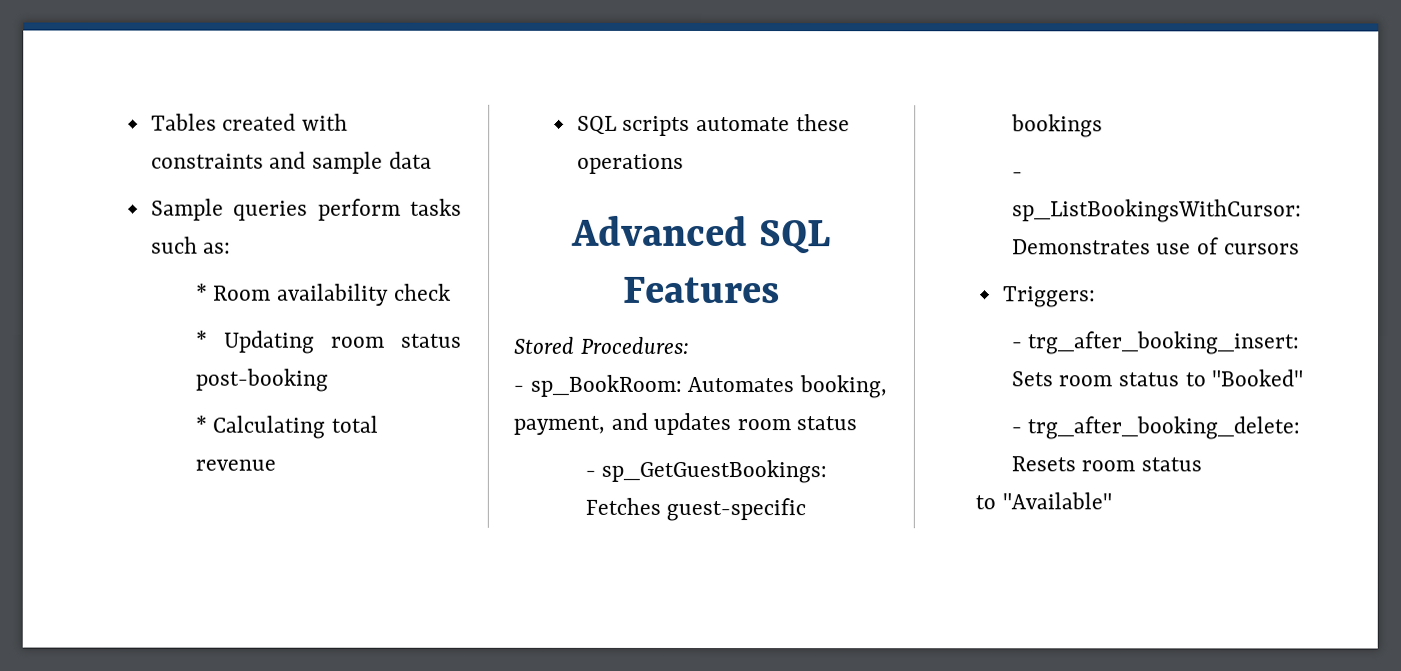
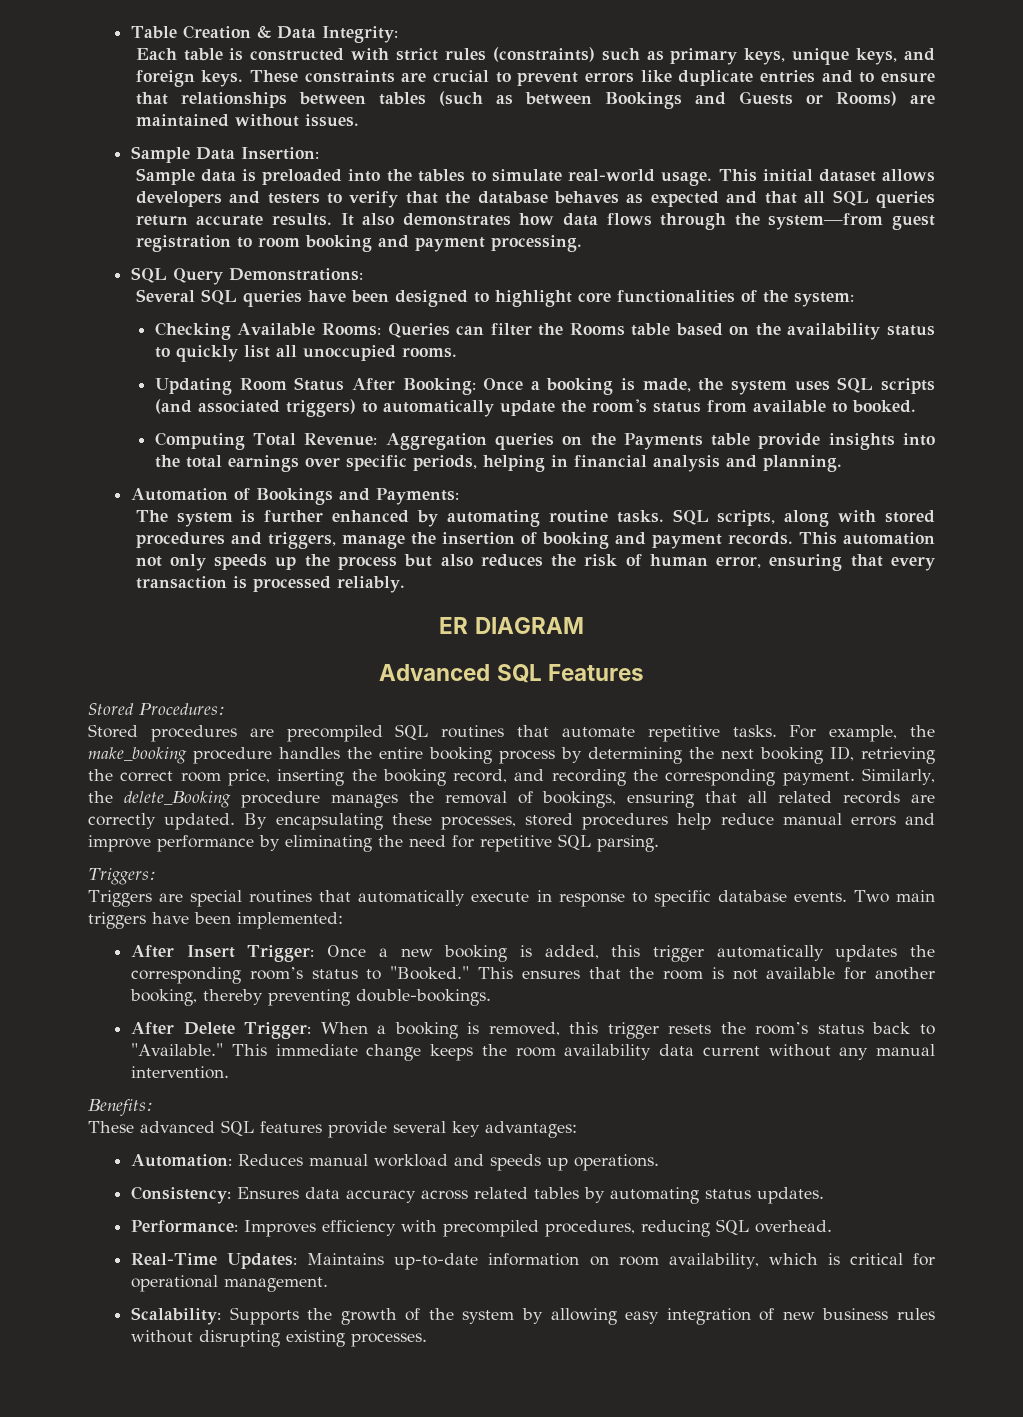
[150,113,349,131] [150,151,432,174] [150,198,462,221] [150,236,232,254] [195,283,451,306] [194,330,462,354] [194,368,328,392] [194,415,378,439] [194,459,276,471] [576,114,850,136] [576,153,684,174] Tables created with constraints and sample data // Sample queries perform tasks such as: // * Room availability check // * Updating room status post-booking // * Calculating total revenue // SQL scripts automate these operations -> [131,25,399,43] [135,47,936,65] [135,70,936,87] [135,91,936,109] [135,114,359,127] [131,146,320,163] [135,168,936,186] [135,190,935,208] [135,213,935,230] [135,235,582,252] [131,267,364,285] [135,289,854,307] [154,322,935,340] [154,345,457,362] [154,377,935,395] [154,399,916,417] [154,432,936,450] [154,455,842,472] [131,488,460,505] [135,509,935,527] [135,532,936,549] [135,554,935,571] [135,576,405,593] [439,617,584,634] Table Creation & Data Integrity: // Each table is constructed with strict rules (constraints) such as primary keys, unique keys, and foreign keys. These constraints are crucial to prevent errors like duplicate entries and to ensure that relationships between tables (such as between Bookings and Guests or Rooms) are maintained without issues. // Sample Data Insertion: // Sample data is preloaded into the tables to simulate real-world usage. This initial dataset allows developers and testers to verify that the database behaves as expected and that all SQL queries return accurate results. It also demonstrates how data flows through the system—from guest registration to room booking and payment processing. // SQL Query Demonstrations: // Several SQL queries have been designed to highlight core functionalities of the system: // Checking Available Rooms: Queries can filter the Rooms table based on the availability status to quickly list all unoccupied rooms. // Updating Room Status After Booking: Once a booking is made, the system uses SQL scripts (and associated triggers) to automatically update the room's status from available to booked. // Computing Total Revenue: Aggregation queries on the Payments table provide insights into the total earnings over specific periods, helping in financial analysis and planning. // Automation of Bookings and Payments: // The system is further enhanced by automating routine tasks. SQL scripts, along with stored procedures and triggers, manage the insertion of booking and payment records. This automation not only speeds up the process but also reduces the risk of human error, ensuring that every transaction is processed reliably. // ER DIAGRAM
[513,374,887,399] [513,412,858,436] [584,459,828,484] [584,497,807,522] [1010,114,1103,138] [1011,172,1023,179] [1011,199,1302,223] [1011,237,1300,255] [1002,286,1096,308] [1010,331,1301,355] [1010,369,1304,387] [1010,416,1301,440] [1010,456,1203,472] [974,492,1112,510] - sp_BookRoom: Automates booking, payment, and updates room status // - sp_GetGuestBookings: Fetches guest-specific bookings // - sp_ListBookingsWithCursor: Demonstrates use of cursors // Triggers: // - trg_after_booking_insert: Sets room status to "Booked" // - trg_after_booking_delete: Resets room status // to "Available" -> [88,724,936,742] [88,746,935,764] [88,768,936,786] [88,791,935,808] [88,813,935,830] [88,834,659,852] [88,868,156,885] [88,890,935,907] [88,912,343,929] [131,945,935,962] [131,966,936,984] [130,989,492,1006] [131,1022,935,1039] [131,1043,935,1061] [131,1066,230,1079] [88,1099,153,1116] [88,1120,577,1138] [131,1154,660,1171] [131,1186,825,1204] [131,1219,833,1237] [131,1253,935,1270] [131,1275,329,1292] [131,1307,935,1325] [131,1330,428,1347] Stored procedures are precompiled SQL routines that automate repetitive tasks. For example, the make_booking procedure handles the entire booking process by determining the next booking ID, retrieving the correct room price, inserting the booking record, and recording the corresponding payment. Similarly, the delete_Booking procedure manages the removal of bookings, ensuring that all related records are correctly updated. By encapsulating these processes, stored procedures help reduce manual errors and improve performance by eliminating the need for repetitive SQL parsing. // Triggers: // Triggers are special routines that automatically execute in response to specific database events. Two main triggers have been implemented: // After Insert Trigger: Once a new booking is added, this trigger automatically updates the corresponding room’s status to "Booked." This ensures that the room is not available for another booking, thereby preventing double-bookings. // After Delete Trigger: When a booking is removed, this trigger resets the room’s status back to "Available." This immediate change keeps the room availability data current without any manual intervention. // Benefits: // These advanced SQL features provide several key advantages: // Automation: Reduces manual workload and speeds up operations. // Consistency: Ensures data accuracy across related tables by automating status updates. // Performance: Improves efficiency with precompiled procedures, reducing SQL overhead. // Real-Time Updates: Maintains up-to-date information on room availability, which is critical for operational management. // Scalability: Supports the growth of the system by allowing easy integration of new business rules without disrupting existing processes.

